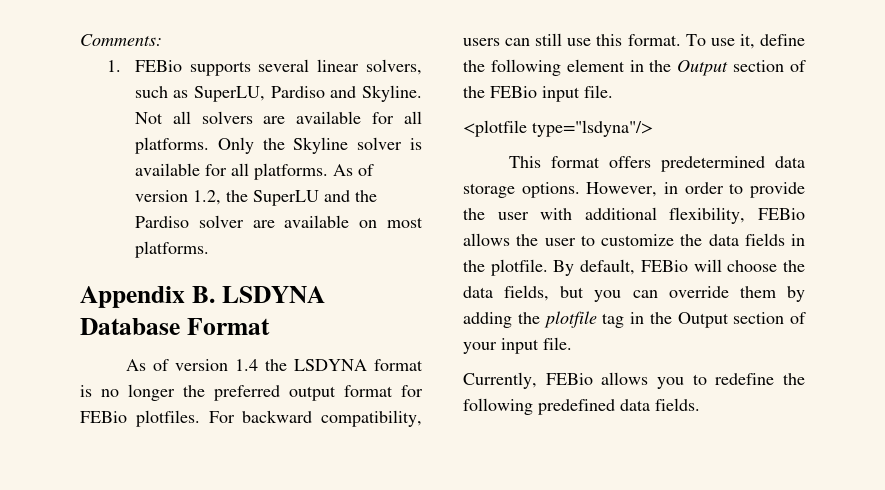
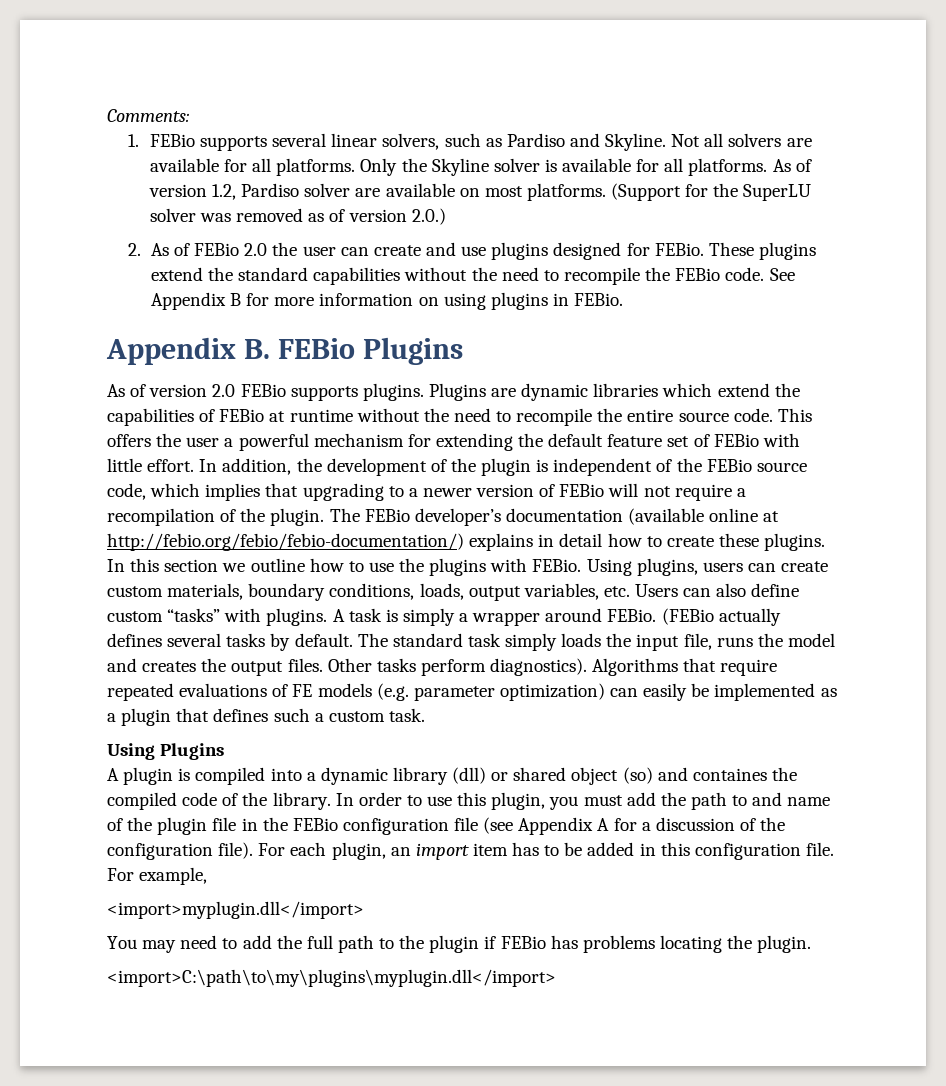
[194,86,266,102] SuperLU, -> (502, 142) none
[225,190,377,206] the SuperLU and the -> (237, 192) none
(209, 249) none -> [611,183,812,201] [149,208,446,225] [128,242,816,260] [150,267,795,285] [150,292,624,310] (Support for the SuperLU solver was removed as of version 2.0.) // 2. As of FEBio 2.0 the user can create and use plugins designed for FEBio. These plugins extend the standard capabilities without the need to recompile the FEBio code. See Appendix B for more information on using plugins in FEBio.
[221,286,325,303] [80,318,270,335] [126,359,423,371] [80,384,423,401] [80,410,422,427] [463,33,805,49] [463,59,806,76] [463,85,613,102] [463,120,653,137] [509,156,805,172] [463,182,805,198] [463,207,805,224] [463,233,805,246] [463,259,805,276] [463,285,805,302] [463,311,806,328] [463,337,572,354] [463,372,805,389] [463,398,700,415] LSDYNA Database Format // As of version 1.4 the LSDYNA format is no longer the preferred output format for FEBio plotfiles. For backward compatibility, users can still use this format. To use it, define the following element in the Output section of the FEBio input file. // <plotfile type="lsdyna"/> // This format offers predetermined data storage options. However, in order to provide the user with additional flexibility, FEBio allows the user to customize the data fields in the plotfile. By default, FEBio will choose the data fields, but you can override them by adding the plotfile tag in the Output section of your input file. // Currently, FEBio allows you to redefine the following predefined data fields. -> [277,337,463,365] [107,383,800,401] [107,408,812,426] [107,433,800,451] [107,458,807,476] [107,483,746,501] [107,508,780,526] [107,533,826,551] [107,558,829,576] [107,583,800,601] [107,608,781,626] [107,633,835,651] [107,658,778,676] [107,683,837,701] [107,708,425,726] [107,743,225,760] [107,767,797,785] [107,792,831,810] [107,817,786,835] [107,842,834,860] [107,867,208,885] [107,901,364,919] [107,935,812,953] [107,969,556,987] FEBio Plugins // As of version 2.0 FEBio supports plugins. Plugins are dynamic libraries which extend the capabilities of FEBio at runtime without the need to recompile the entire source code. This offers the user a powerful mechanism for extending the default feature set of FEBio with little effort. In addition, the development of the plugin is independent of the FEBio source code, which implies that upgrading to a newer version of FEBio will not require a recompilation of the plugin. The FEBio developer’s documentation (available online at http://febio.org/febio/febio-documentation/) explains in detail how to create these plugins. In this section we outline how to use the plugins with FEBio. Using plugins, users can create custom materials, boundary conditions, loads, output variables, etc. Users can also define custom “tasks” with plugins. A task is simply a wrapper around FEBio. (FEBio actually defines several tasks by default. The standard task simply loads the input file, runs the model and creates the output files. Other tasks perform diagnostics). Algorithms that require repeated evaluations of FE models (e.g. parameter optimization) can easily be implemented as a plugin that defines such a custom task. // Using Plugins // A plugin is compiled into a dynamic library (dll) or shared object (so) and containes the compiled code of the library. In order to use this plugin, you must add the path to and name of the plugin file in the FEBio configuration file (see Appendix A for a discussion of the configuration file). For each plugin, an import item has to be added in this configuration file. For example, // <import>myplugin.dll</import> // You may need to add the full path to the plugin if FEBio has problems locating the plugin. // <import>C:\path\to\my\plugins\myplugin.dll</import>

